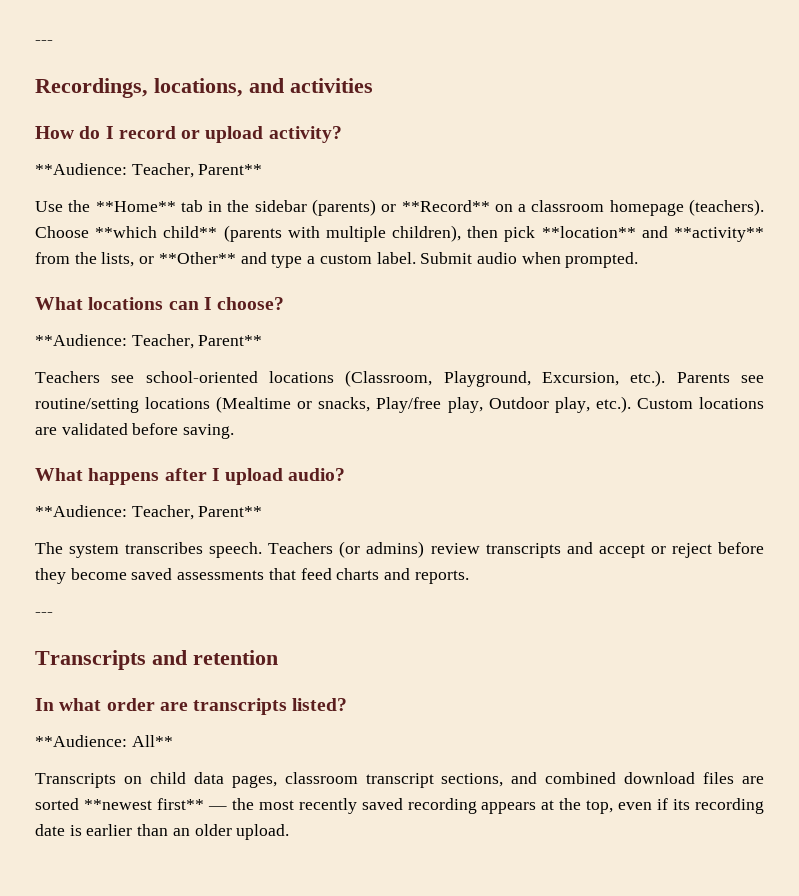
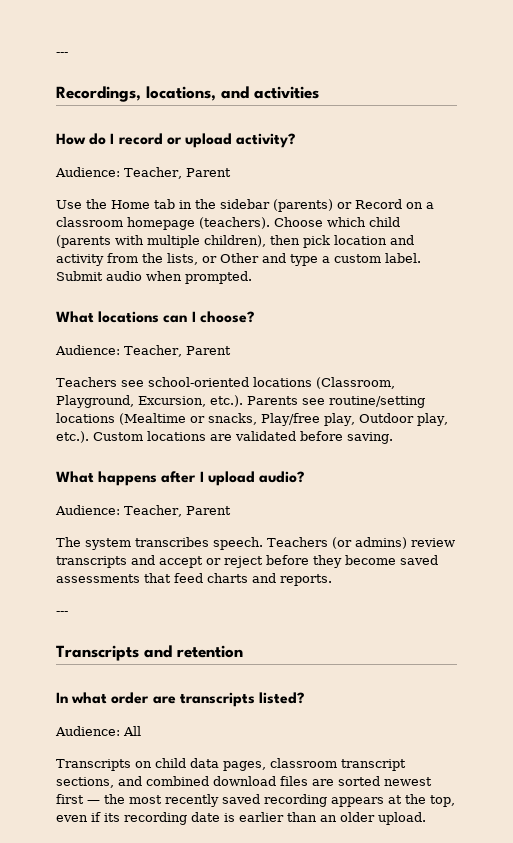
[35,163,263,178] **Audience: Teacher, Parent** -> [55,167,231,179] Audience: Teacher, Parent
[95,201,176,212] **Home** -> [111,200,150,209] Home
[401,200,490,212] **Record** -> [355,199,402,209] Record
[95,226,218,238] **which child** -> [327,217,400,227] which child
[541,226,764,242] **location** and **activity** -> [334,235,414,245] [56,254,104,266] location and activity
[158,252,236,264] **Other** -> [220,253,259,263] Other
[35,334,263,349] **Audience: Teacher, Parent** -> [55,345,231,357] Audience: Teacher, Parent
[35,505,263,520] **Audience: Teacher, Parent** -> [55,505,231,517] Audience: Teacher, Parent
[35,735,173,747] **Audience: All** -> [55,726,141,736] Audience: All
[83,798,204,810] **newest first** -> [384,777,432,786] [56,794,84,804] newest first

